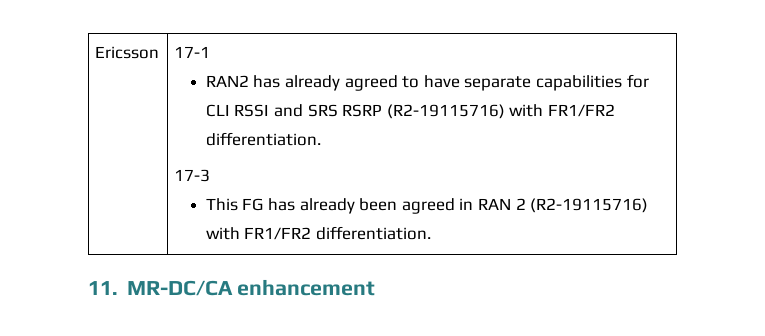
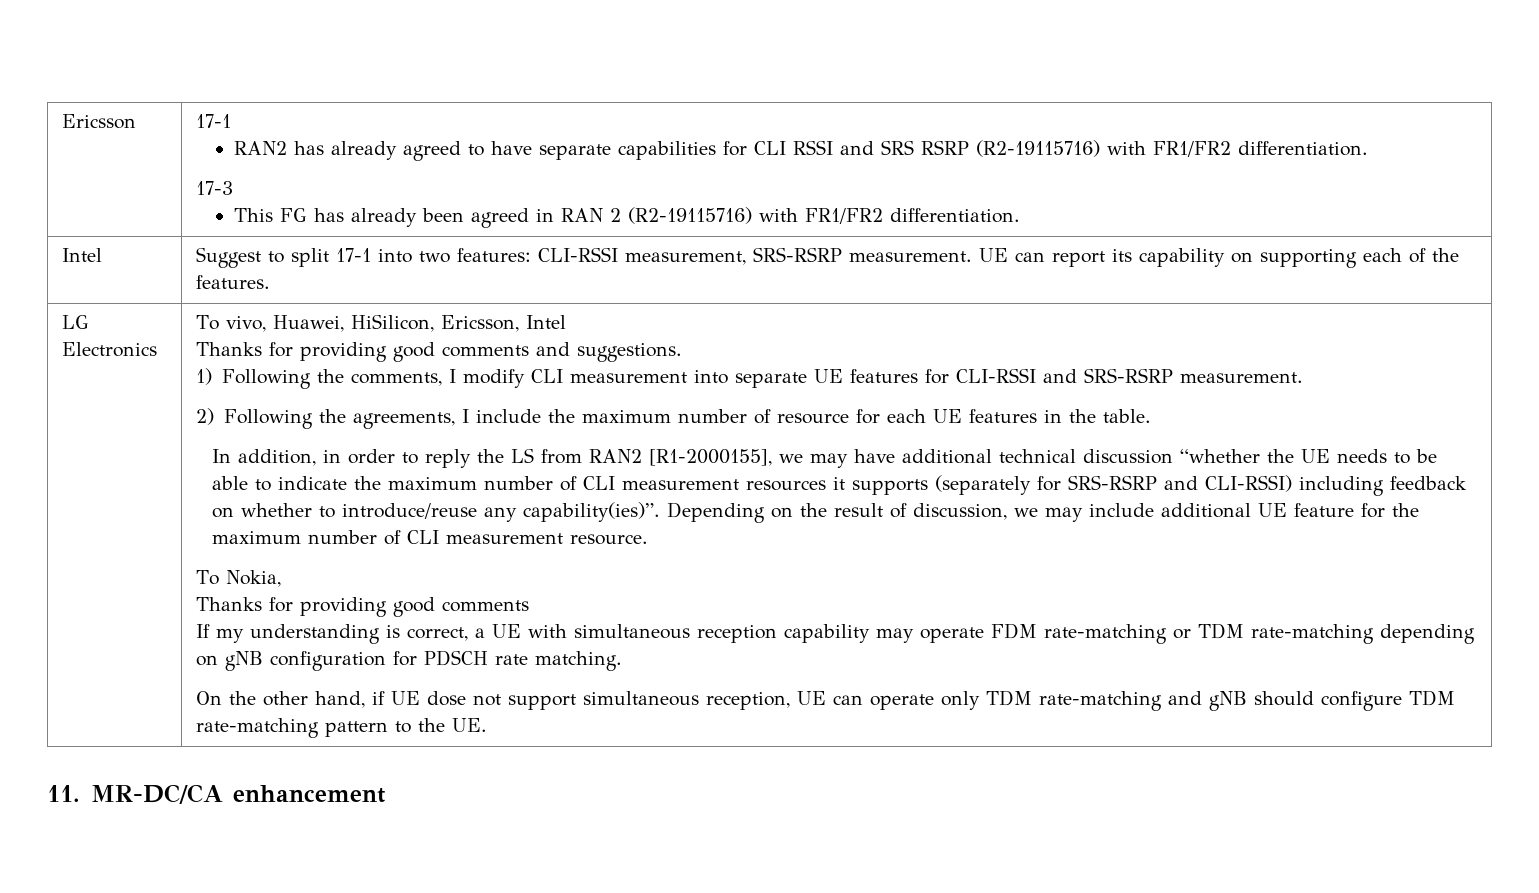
(432, 233) none -> [62,248,103,262] [196,247,1460,268] [196,275,271,289] [62,315,90,329] [62,342,158,357] [196,314,567,332] [196,342,683,362] [196,368,1304,389] [196,408,1152,429] [212,448,1438,468] [212,475,1468,496] [212,502,1420,523] [212,530,649,545] [196,570,282,587] [196,597,530,617] [196,623,1476,644] [196,650,623,671] [196,690,1456,711] [196,718,488,738] // Intel | Suggest to split 17-1 into two features: CLI-RSSI measurement, SRS-RSRP measurement. UE can report its capability on supporting each of the features. // LG Electronics | To vivo, Huawei, HiSilicon, Ericsson, Intel // Thanks for providing good comments and suggestions. // 1) Following the comments, I modify CLI measurement into separate UE features for CLI-RSSI and SRS-RSRP measurement. // 2) Following the agreements, I include the maximum number of resource for each UE features in the table. // In addition, in order to reply the LS from RAN2 [R1-2000155], we may have additional technical discussion “whether the UE needs to be able to indicate the maximum number of CLI measurement resources it supports (separately for SRS-RSRP and CLI-RSSI) including feedback on whether to introduce/reuse any capability(ies)”. Depending on the result of discussion, we may include additional UE feature for the maximum number of CLI measurement resource. // To Nokia, // Thanks for providing good comments // If my understanding is correct, a UE with simultaneous reception capability may operate FDM rate-matching or TDM rate-matching depending on gNB configuration for PDSCH rate matching. // On the other hand, if UE dose not support simultaneous reception, UE can operate only TDM rate-matching and gNB should configure TDM rate-matching pattern to the UE.

